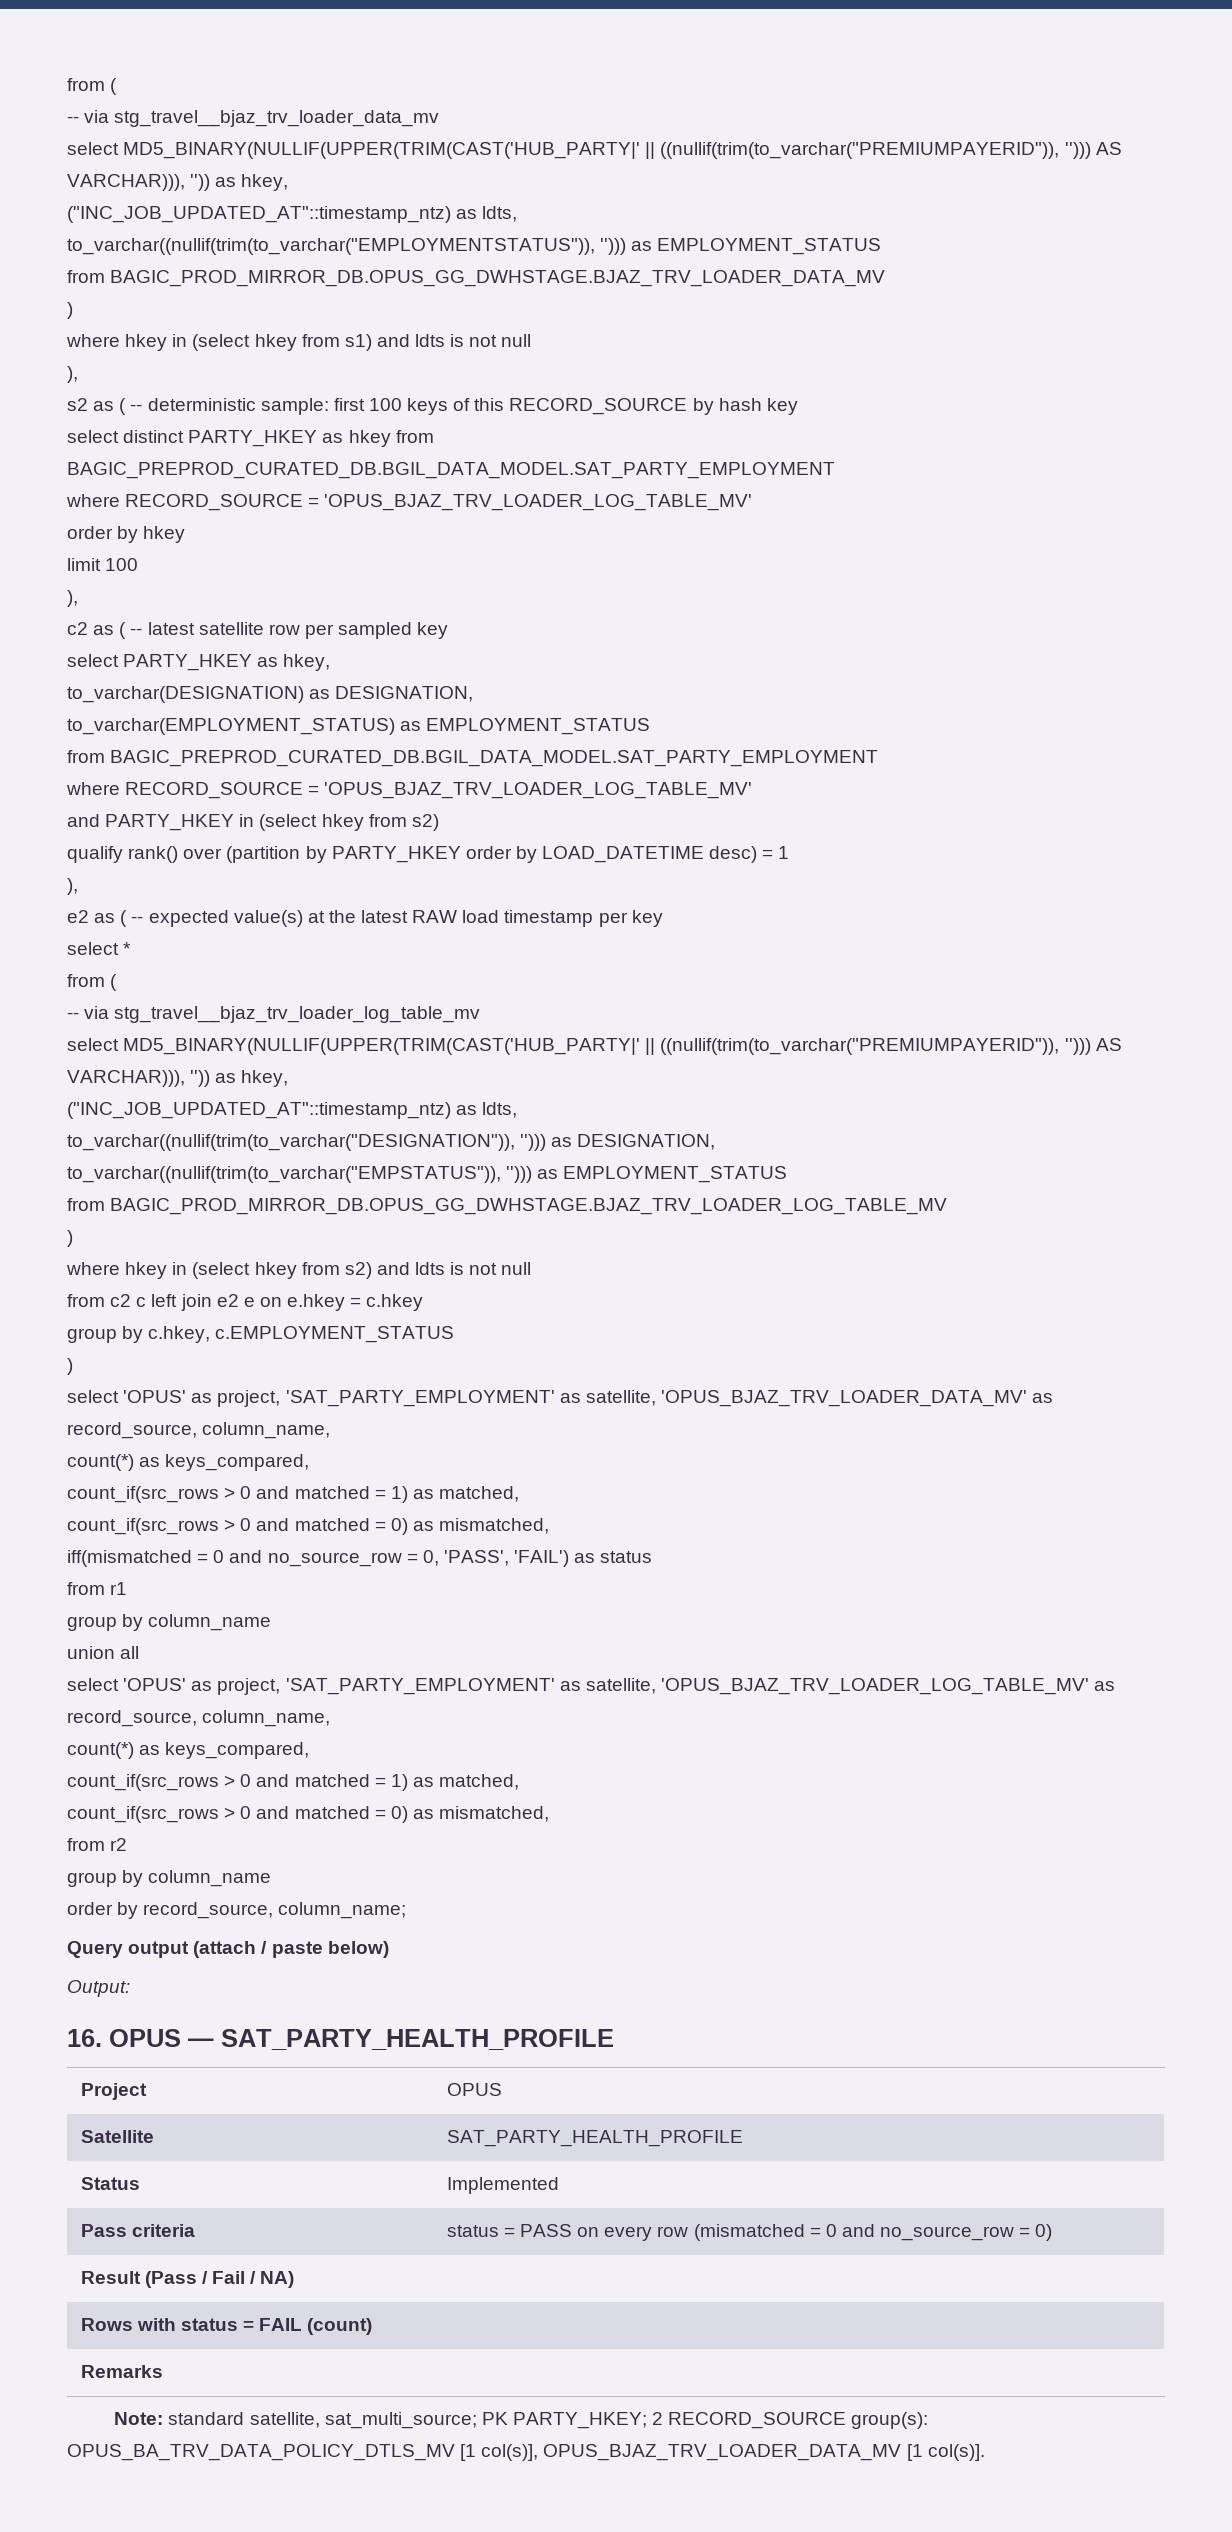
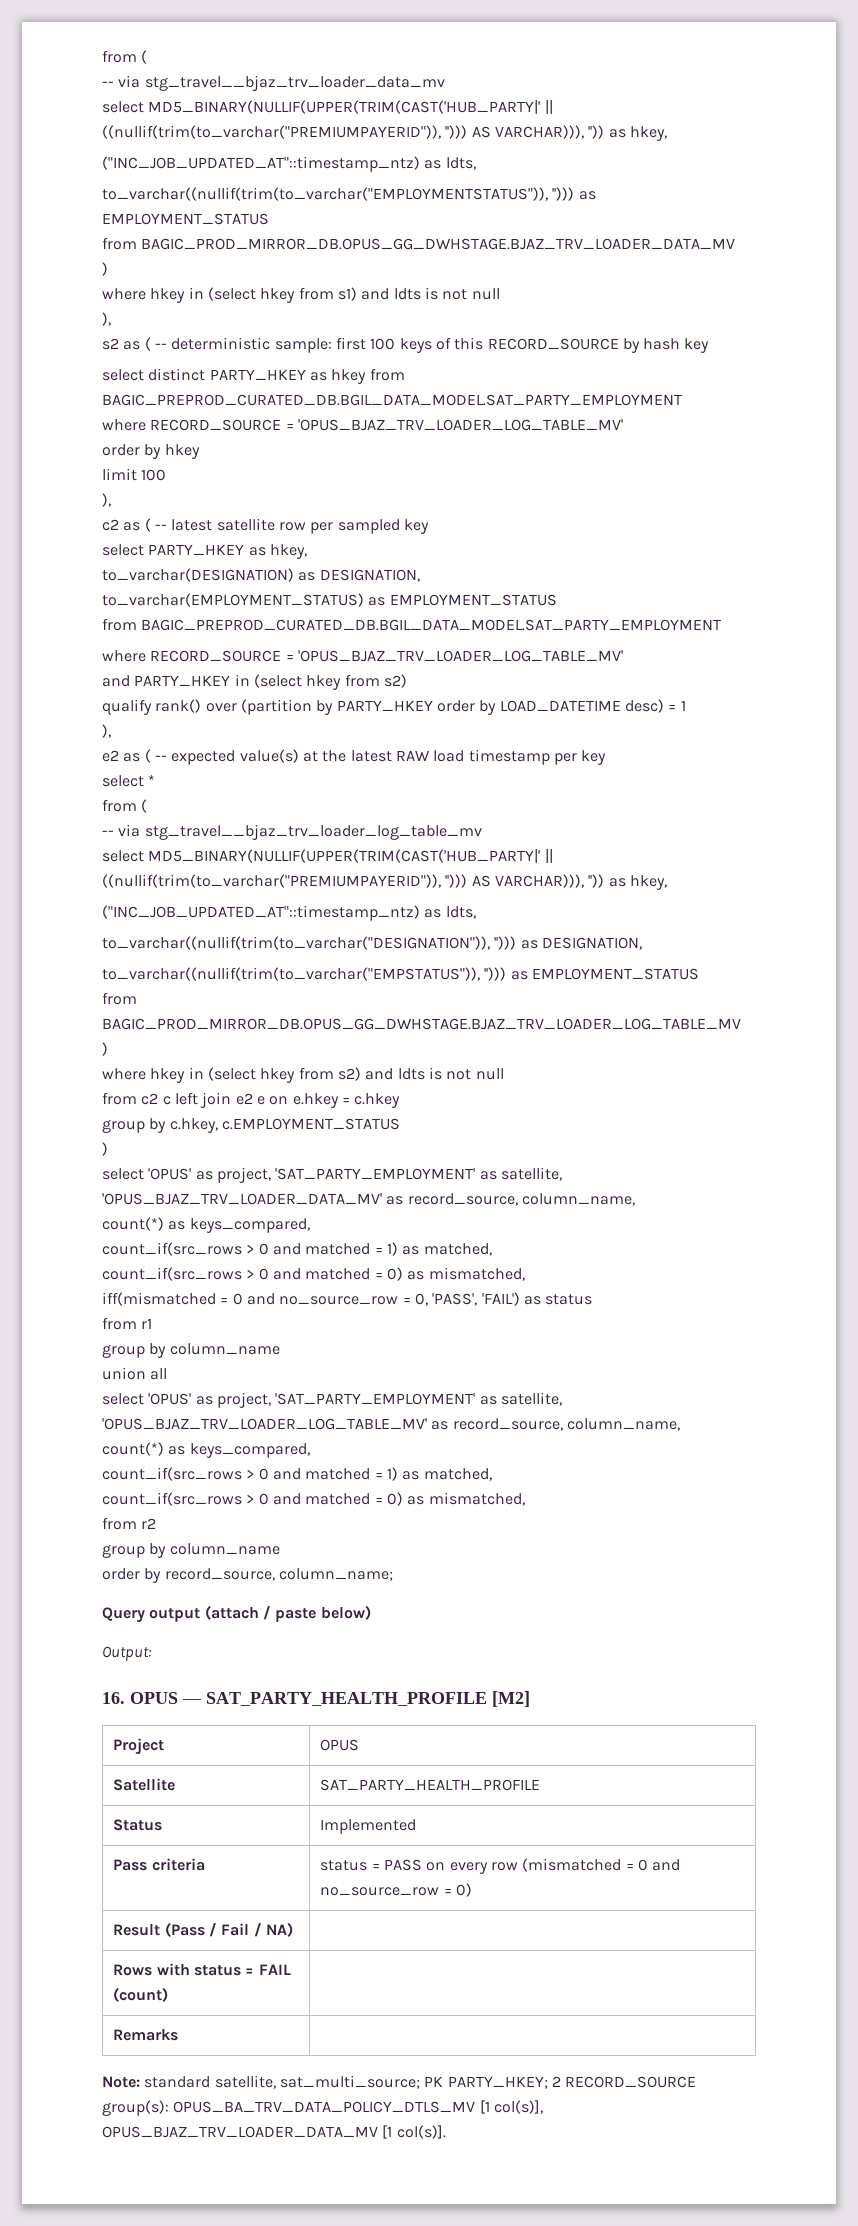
(614, 2039) none -> [492,1691,530,1707] [M2]

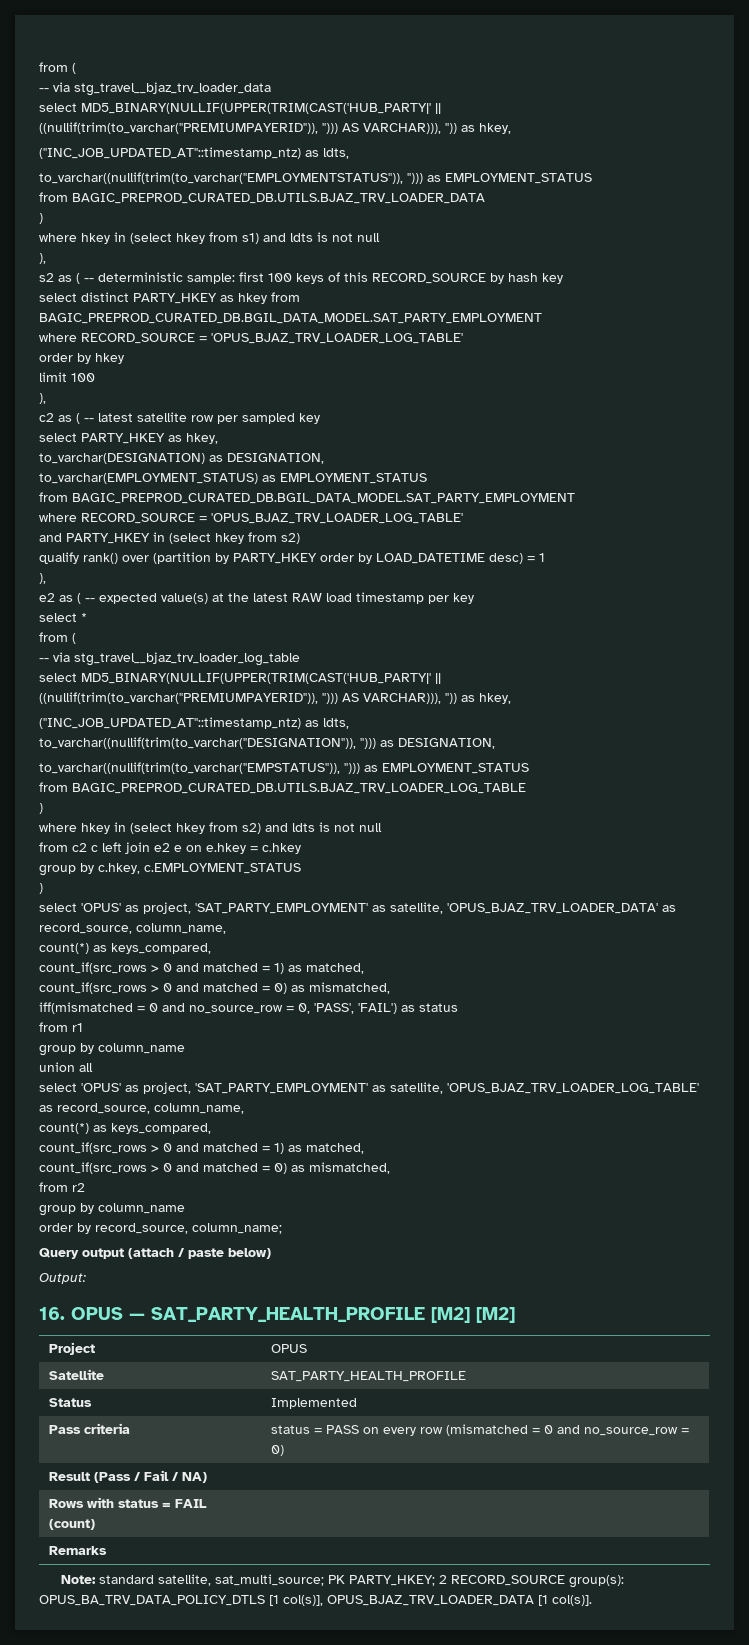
[102,50,148,64] [102,75,445,91] from ( // -- via stg_travel__bjaz_trv_loader_data_mv -> [39,62,76,74] [39,82,271,96] from ( // -- via stg_travel__bjaz_trv_loader_data
[141,238,736,250] BAGIC_PROD_MIRROR_DB.OPUS_GG_DWHSTAGE.BJAZ_TRV_LOADER_DATA_MV -> [72,193,485,204] BAGIC_PREPROD_CURATED_DB.UTILS.BJAZ_TRV_LOADER_DATA
[297,419,623,431] 'OPUS_BJAZ_TRV_LOADER_LOG_TABLE_MV' -> [211,333,463,344] 'OPUS_BJAZ_TRV_LOADER_LOG_TABLE'
[297,650,623,662] 'OPUS_BJAZ_TRV_LOADER_LOG_TABLE_MV' -> [211,513,463,524] 'OPUS_BJAZ_TRV_LOADER_LOG_TABLE'
[144,824,482,840] stg_travel__bjaz_trv_loader_log_table_mv -> [74,652,300,666] stg_travel__bjaz_trv_loader_log_table
[102,1018,741,1030] BAGIC_PROD_MIRROR_DB.OPUS_GG_DWHSTAGE.BJAZ_TRV_LOADER_LOG_TABLE_MV -> [72,783,526,794] BAGIC_PREPROD_CURATED_DB.UTILS.BJAZ_TRV_LOADER_LOG_TABLE
[102,1193,382,1205] 'OPUS_BJAZ_TRV_LOADER_DATA_MV' -> [447,903,658,914] 'OPUS_BJAZ_TRV_LOADER_DATA'
[102,1418,427,1430] 'OPUS_BJAZ_TRV_LOADER_LOG_TABLE_MV' -> [447,1083,699,1094] 'OPUS_BJAZ_TRV_LOADER_LOG_TABLE'
(530, 1699) none -> [476,1307,515,1323] [M2]
[173,2101,476,2113] OPUS_BA_TRV_DATA_POLICY_DTLS_MV -> [39,1595,265,1606] OPUS_BA_TRV_DATA_POLICY_DTLS
[102,2126,378,2138] OPUS_BJAZ_TRV_LOADER_DATA_MV -> [327,1595,534,1606] OPUS_BJAZ_TRV_LOADER_DATA

